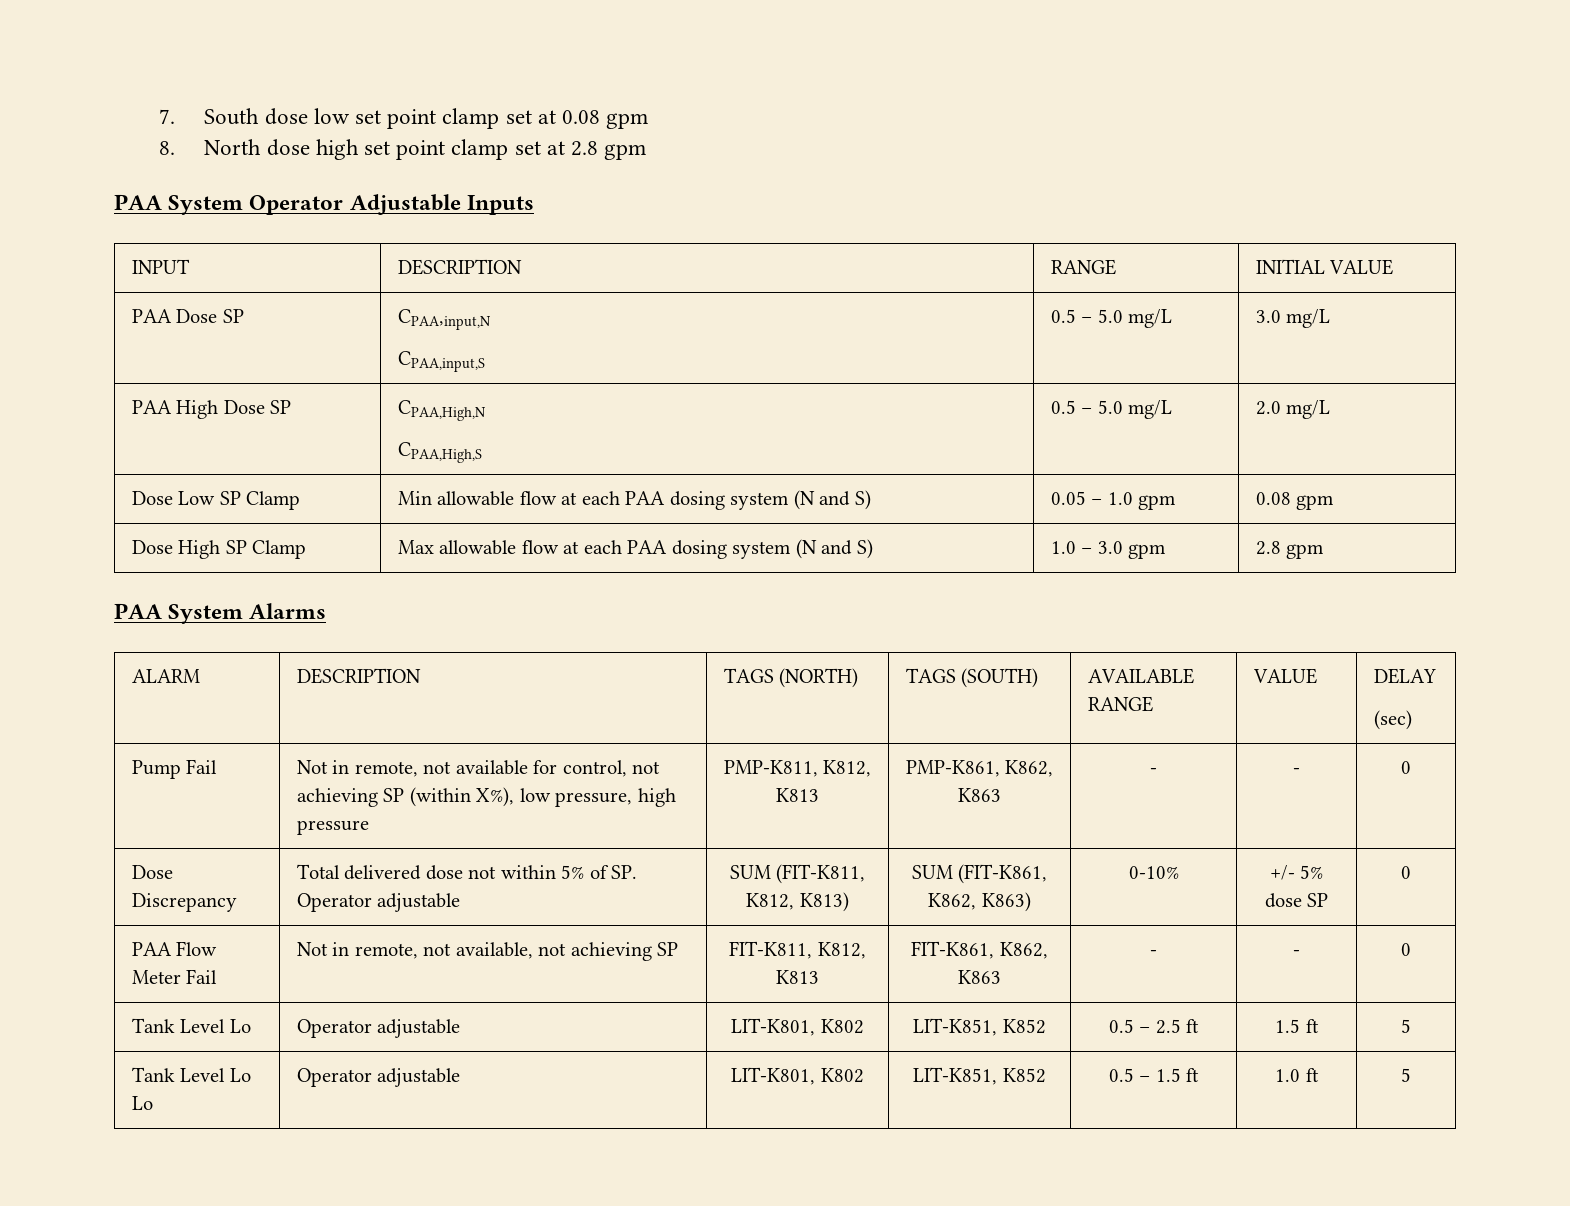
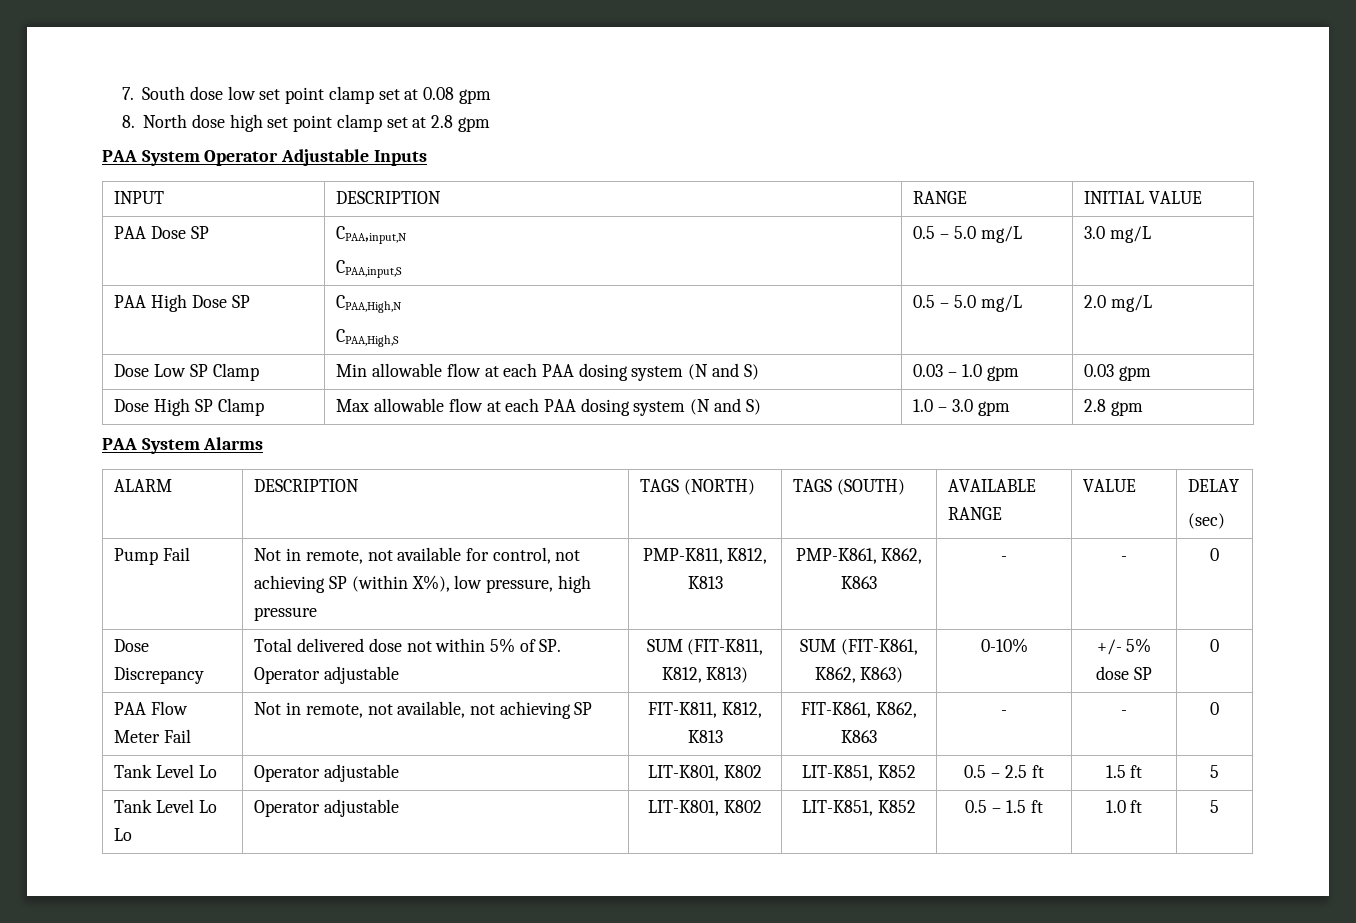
[1050,491,1086,505] 0.05 -> [913,364,944,377] 0.03
[1255,492,1291,505] 0.08 -> [1084,364,1115,377] 0.03

